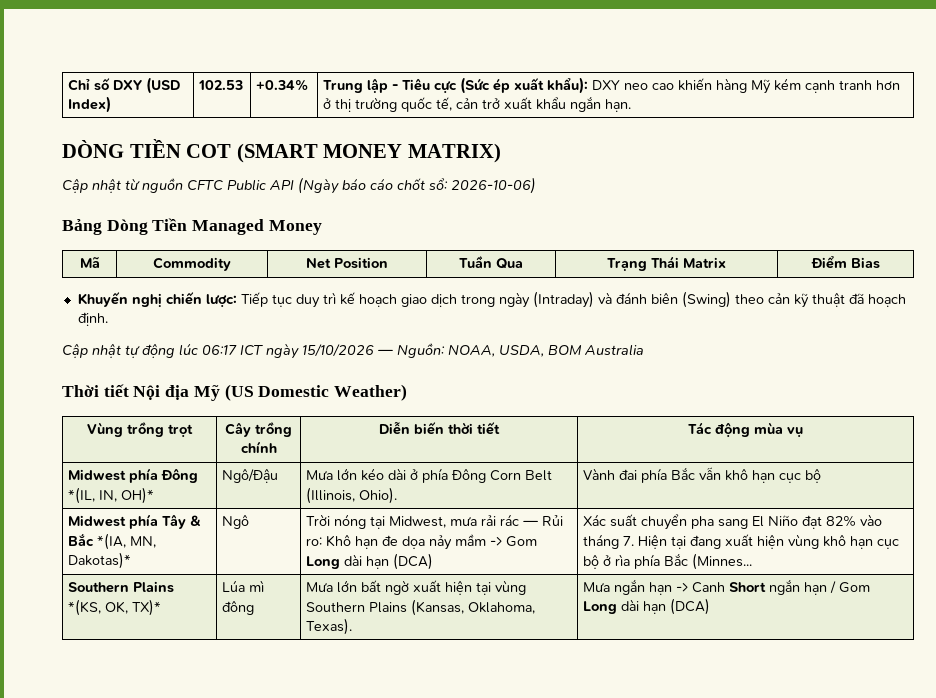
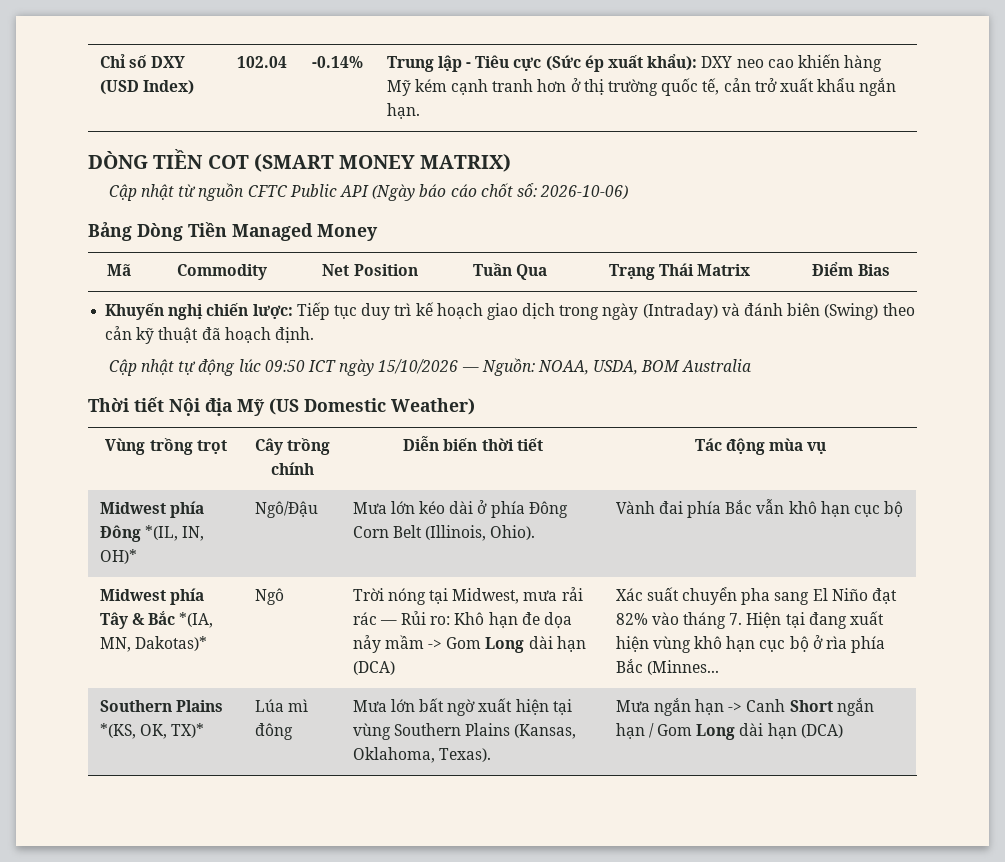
[198,80,244,90] [256,79,310,91] 102.53 | +0.34% -> [236,56,287,68] [311,56,363,68] 102.04 | -0.14%
[202,345,237,355] 06:17 -> [264,360,305,372] 09:50

